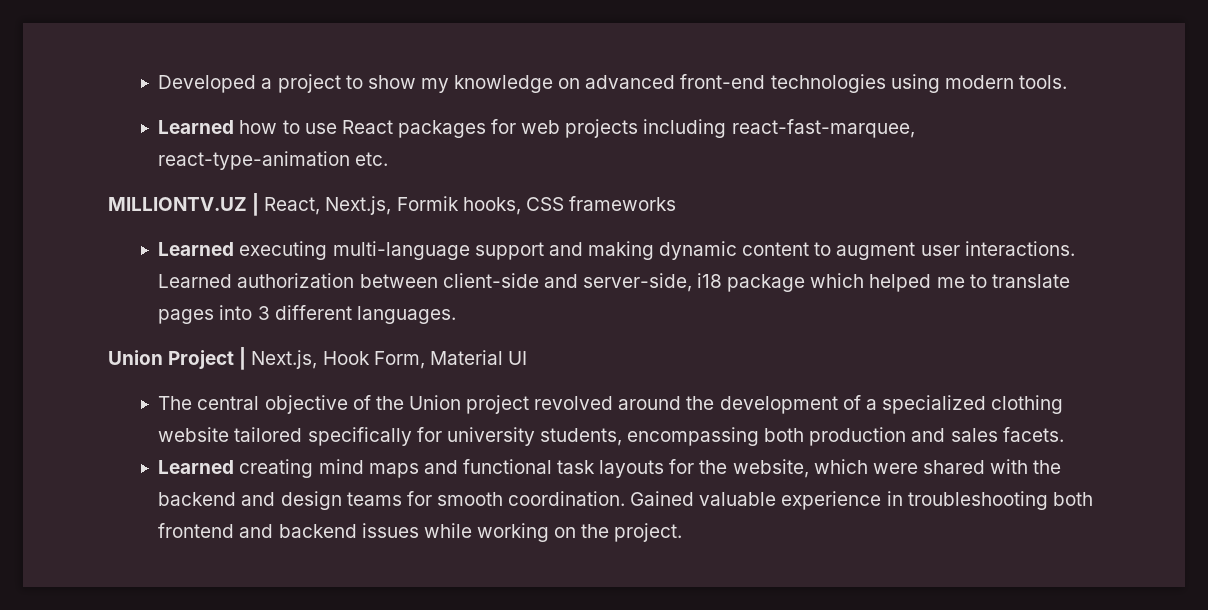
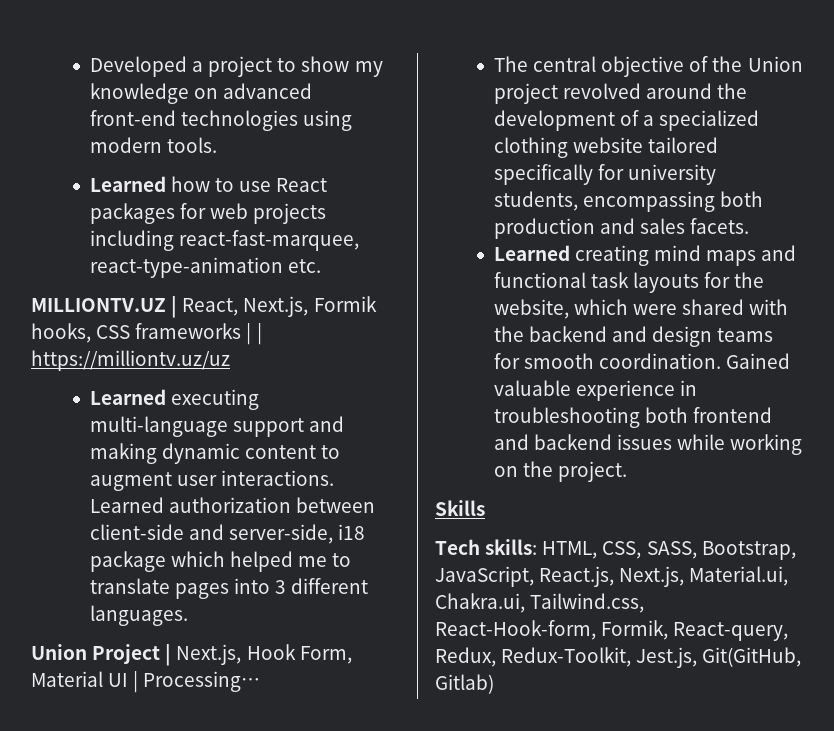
(676, 203) none -> [246,323,262,345] [31,350,230,371] | | https://milliontv.uz/uz
(527, 358) none -> [133,671,261,693] | Processing…
(683, 532) none -> [435,500,485,516] [435,539,796,560] [435,566,789,587] [435,593,645,613] [435,620,789,641] [435,647,802,668] [435,674,494,694] // Skills // Tech skills: HTML, CSS, SASS, Bootstrap, JavaScript, React.js, Next.js, Material.ui, Chakra.ui, Tailwind.css, React-Hook-form, Formik, React-query, Redux, Redux-Toolkit, Jest.js, Git(GitHub, Gitlab)

